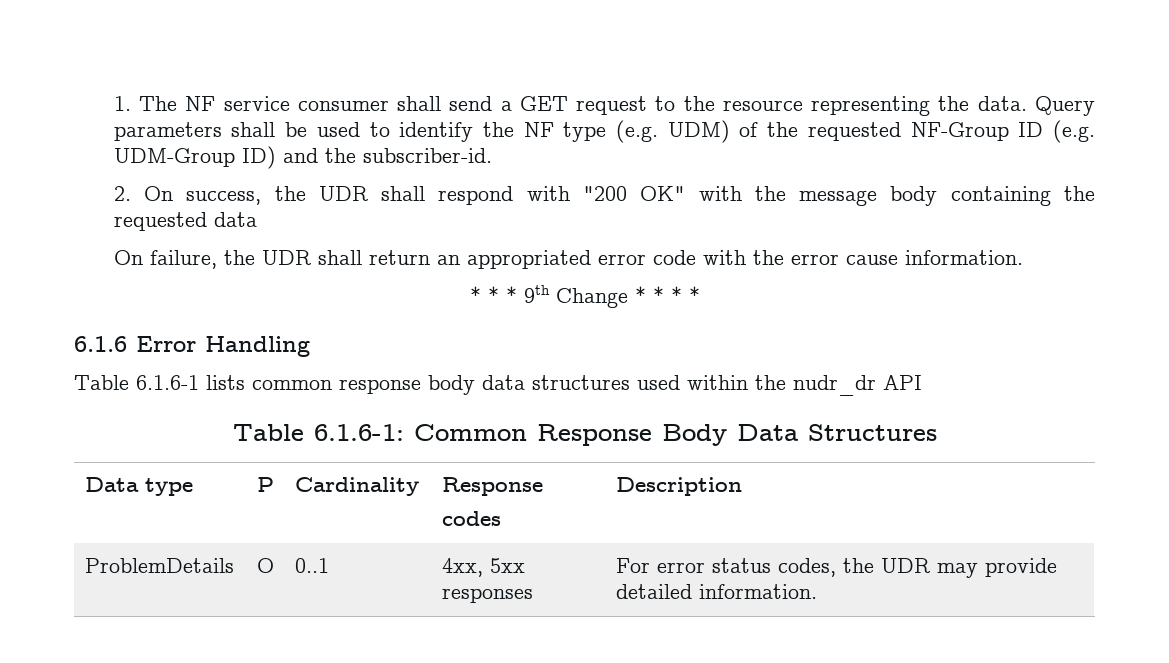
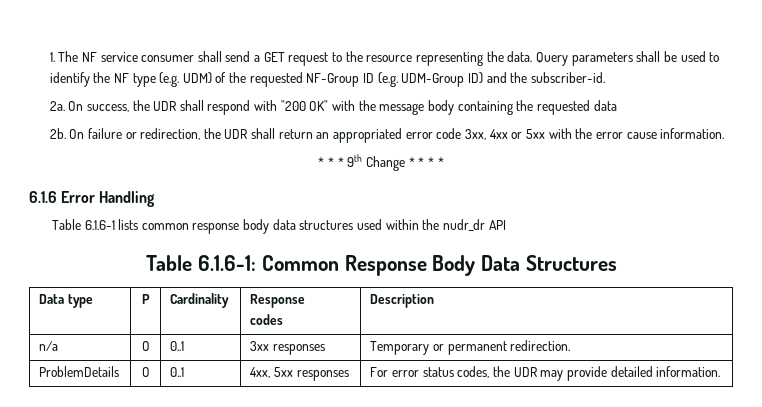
[113,186,131,201] 2. -> [49,101,65,111] 2a.
[113,250,217,269] On failure, -> [49,128,201,140] 2b. On failure or redirection,
(696, 257) none -> [465,129,545,140] 3xx, 4xx or 5xx
(742, 486) none -> [39,341,59,351] [141,341,150,351] [170,341,185,351] [250,341,326,355] [370,340,571,355] // n/a | O | 0..1 | 3xx responses | Temporary or permanent redirection.

